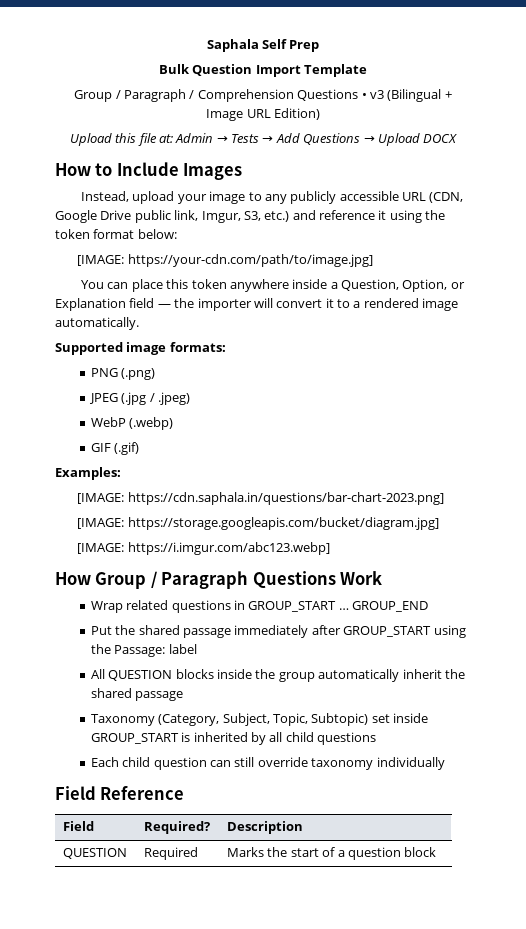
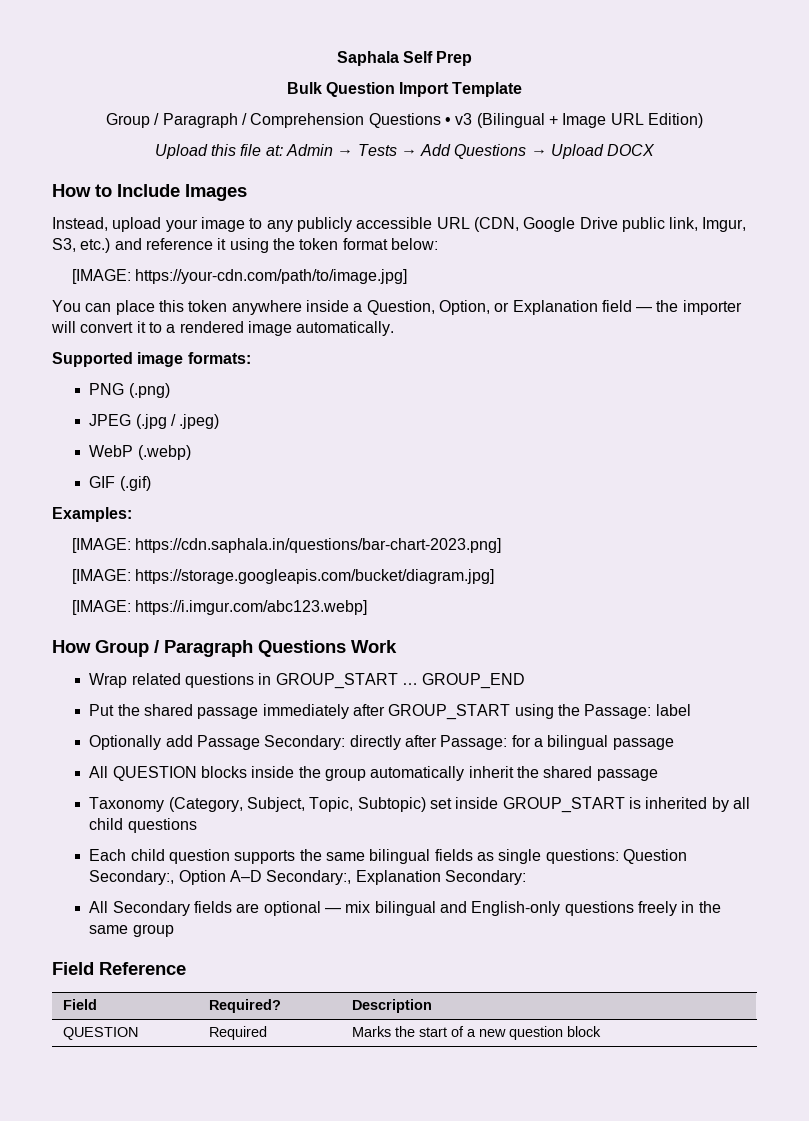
(197, 649) none -> [89,735,674,750] // Optionally add Passage Secondary: directly after Passage: for a bilingual passage
[210,757,445,770] can still override taxonomy individually -> [234,849,687,864] [89,870,526,885] [89,901,721,916] [89,924,174,937] supports the same bilingual fields as single questions: Question Secondary:, Option A–D Secondary:, Explanation Secondary: // All Secondary fields are optional — mix bilingual and English-only questions freely in the same group
(345, 853) none -> [479,1029,507,1037] new

